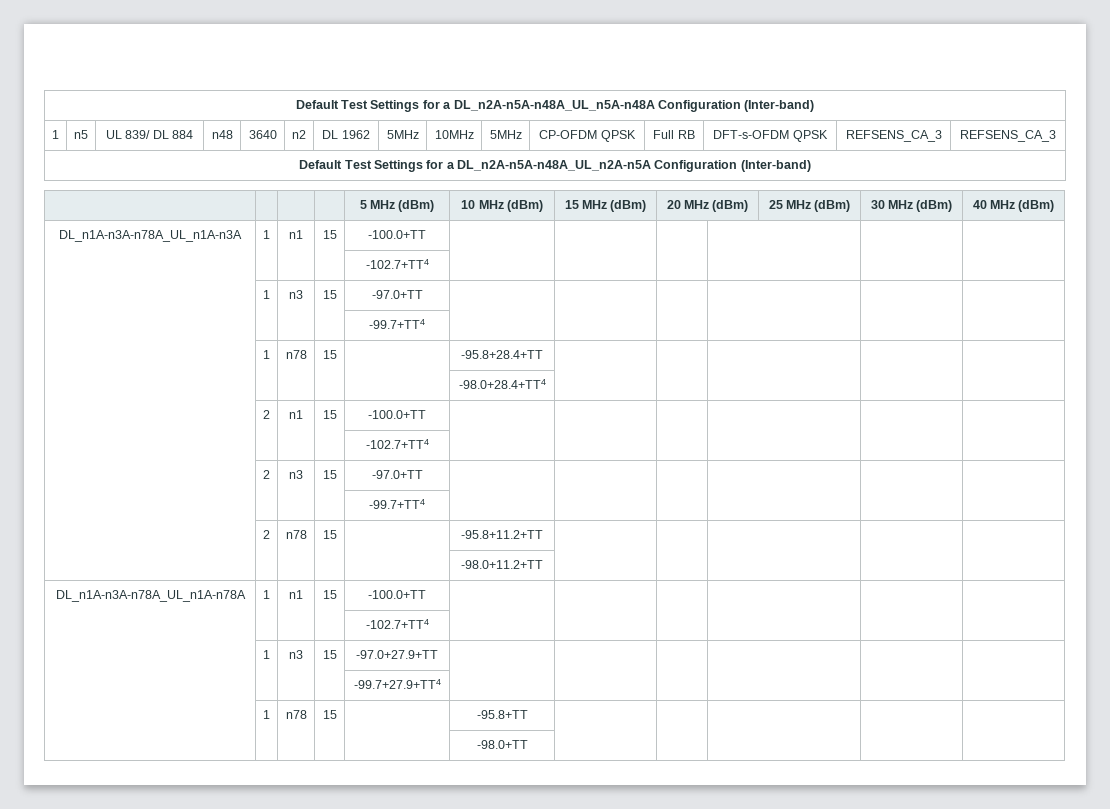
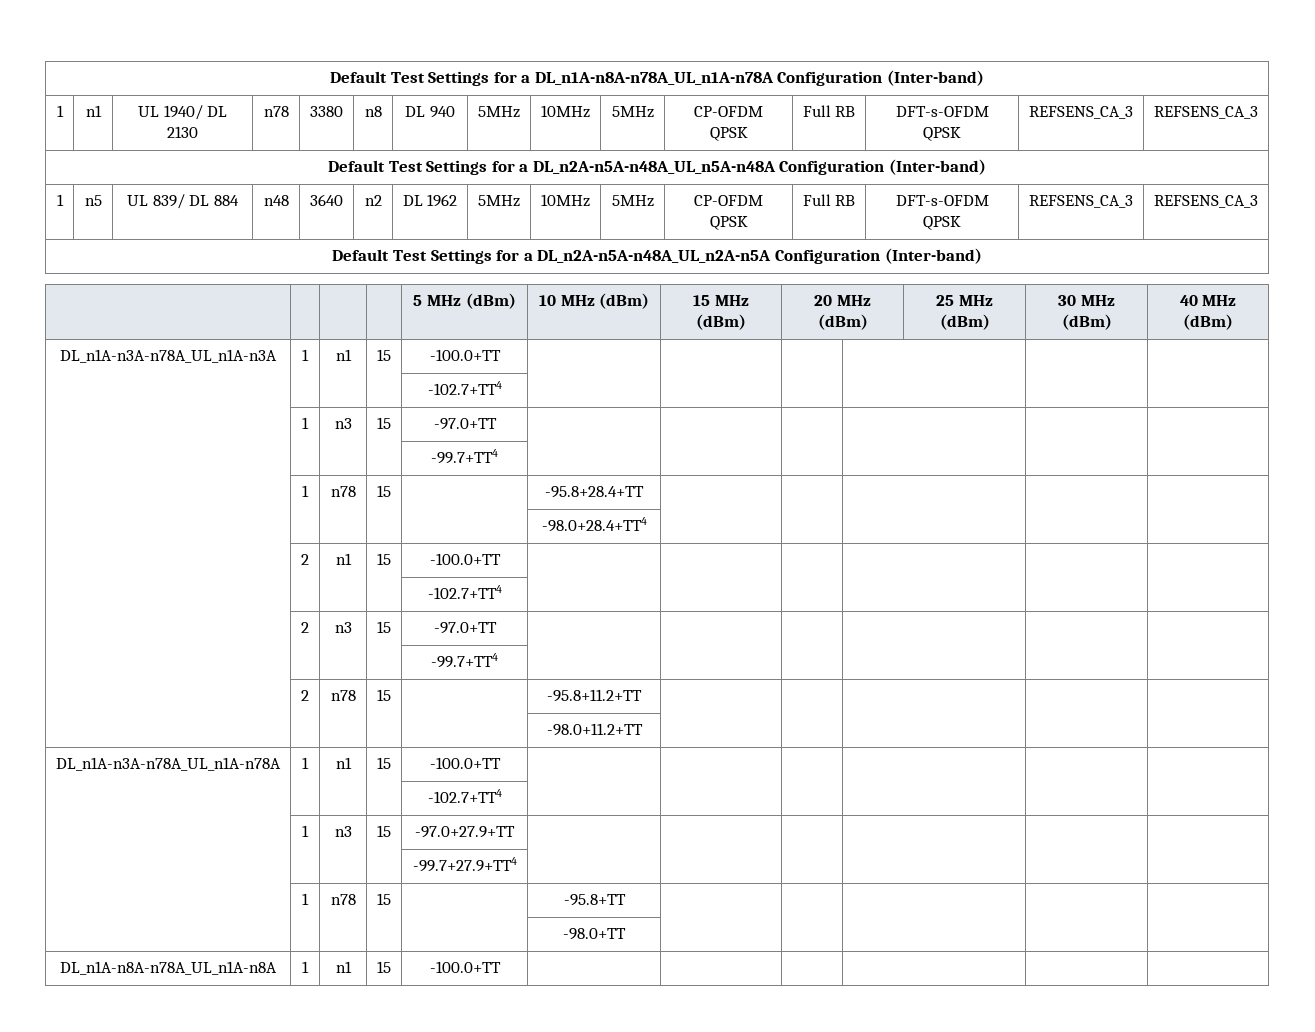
[295,100,452,112] Default Test Settings for a -> [329,70,985,86] [56,105,64,117] [85,105,102,117] [137,105,228,120] [167,126,198,138] [263,106,289,117] [310,106,343,117] [364,106,382,117] [405,106,455,118] [478,106,520,118] [541,105,590,118] [611,106,654,118] [694,106,763,117] [709,127,748,141] [802,105,856,117] [895,106,989,117] [923,127,961,141] [1029,106,1133,119] [1154,106,1258,119] [327,160,529,175] Default Test Settings for a DL_n1A-n8A-n78A_UL_n1A-n78A Configuration (Inter-band) // 1 | n1 | UL 1940/ DL 2130 | n78 | 3380 | n8 | DL 940 | 5MHz | 10MHz | 5MHz | CP-OFDM QPSK | Full RB | DFT-s-OFDM QPSK | REFSENS_CA_3 | REFSENS_CA_3 // Default Test Settings for a
(528, 744) none -> [60,961,277,975] [302,961,309,973] [335,961,352,973] [377,961,391,973] [429,961,501,973] // DL_n1A-n8A-n78A_UL_n1A-n8A | 1 | n1 | 15 | -100.0+TT | | | | | |

